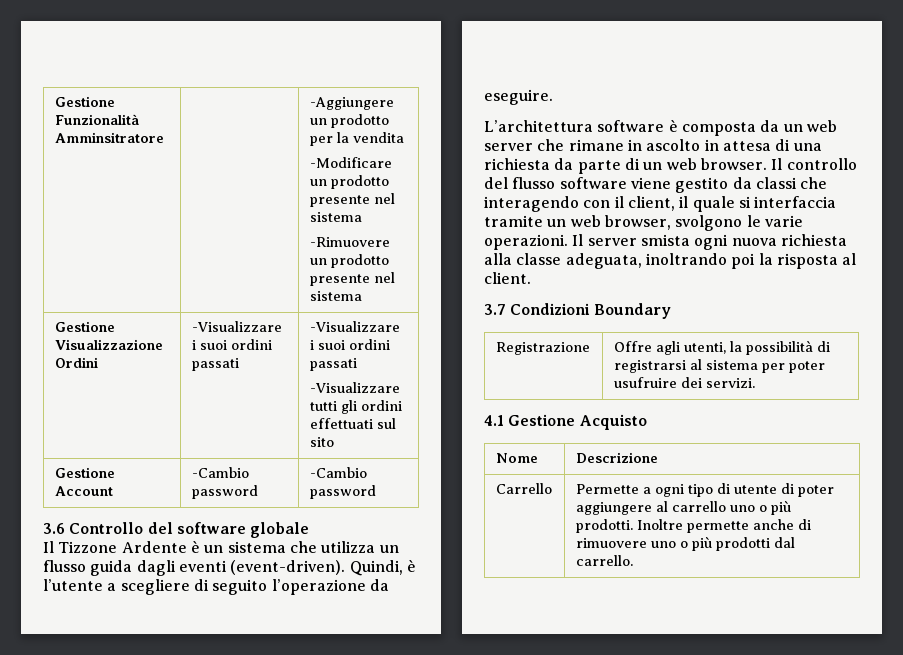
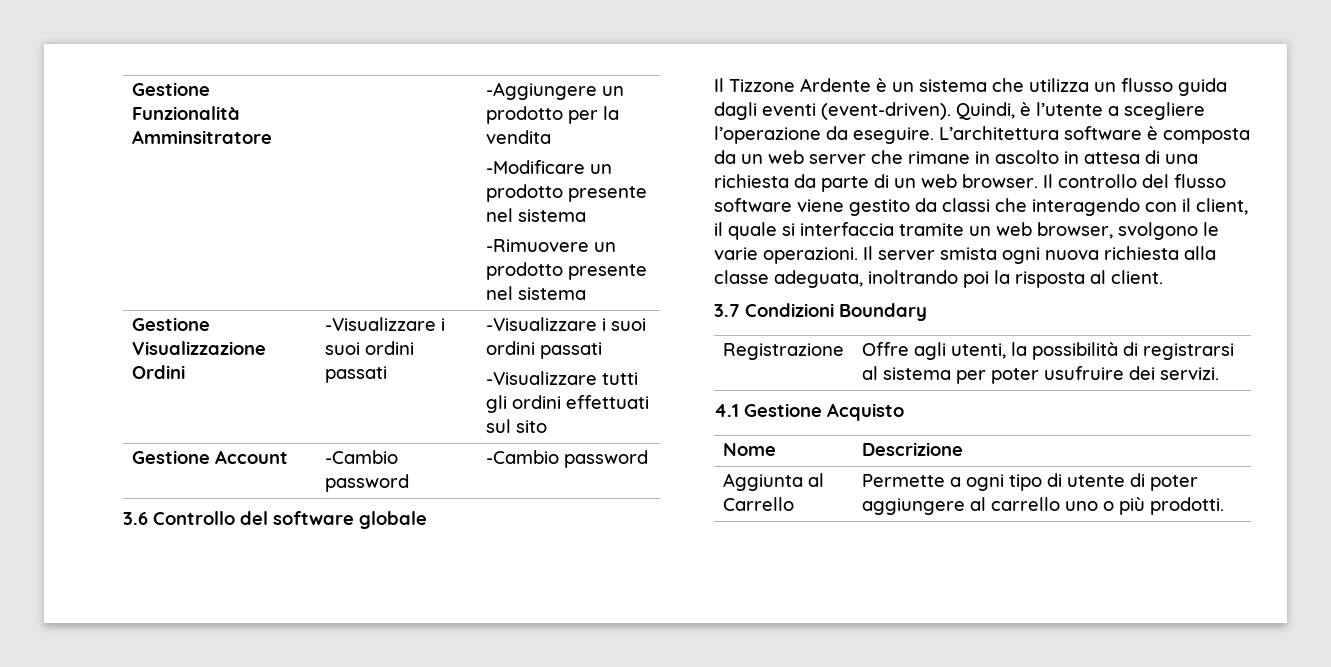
[193,579,268,595] di seguito -> (1205, 111) none
(553, 97) // -> (934, 135) none
(658, 457) none -> [722,473,824,491] Aggiunta al
[636,519,811,533] [575,537,795,551] [575,555,633,566] Inoltre permette anche di rimuovere uno o più prodotti dal carrello. -> (1224, 506) none

